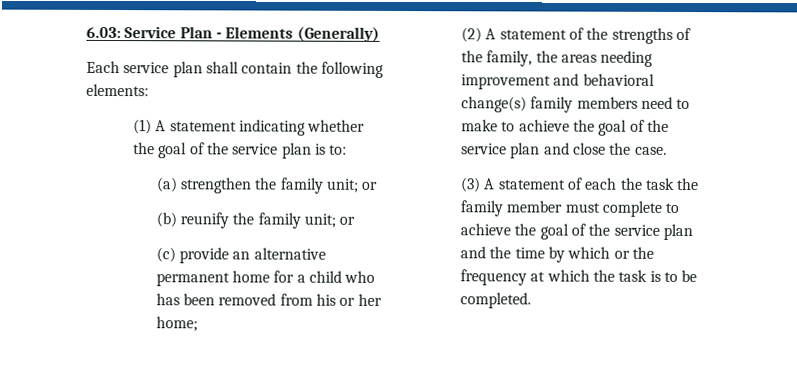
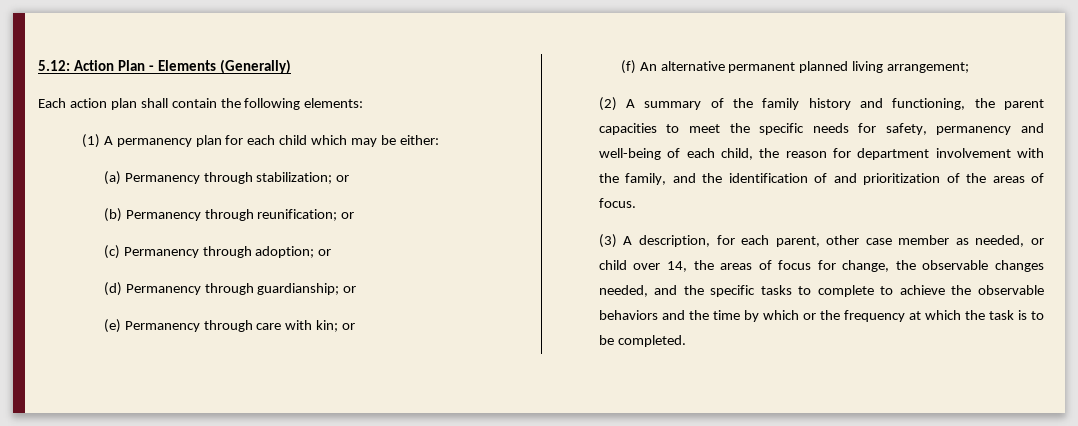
[86,26,177,39] 6.03: Service -> [38,60,114,71] 5.12: Action
[123,62,170,74] service -> [69,98,107,108] action
[169,119,366,136] [133,142,348,159] [155,177,379,194] [155,212,356,229] [155,247,326,264] [155,270,376,287] [155,293,382,306] [155,316,198,332] statement indicating whether the goal of the service plan is to: // (a) strengthen the family unit; or // (b) reunify the family unit; or // (c) provide an alternative permanent home for a child who has been removed from his or her home; -> [116,135,439,147] [103,171,350,185] [103,208,355,222] [103,245,332,259] [103,282,357,296] [103,319,356,333] [620,60,970,74] permanency plan for each child which may be either: // (a) Permanency through stabilization; or // (b) Permanency through reunification; or // (c) Permanency through adoption; or // (d) Permanency through guardianship; or // (e) Permanency through care with kin; or // (f) An alternative permanent planned living arrangement;
[499,27,691,44] [461,50,654,67] [461,73,655,90] [461,96,691,113] [461,119,669,136] [461,142,667,159] [460,177,700,193] [460,200,680,217] [460,223,693,241] statement of the strengths of the family, the areas needing improvement and behavioral change(s) family members need to make to achieve the goal of the service plan and close the case. // (3) A statement of each the task the family member must complete to achieve the goal of the service plan -> [644,98,1044,110] [598,123,1044,135] [598,148,1044,160] [598,173,1044,185] [598,198,636,208] [598,234,1044,248] [598,260,1044,272] [598,285,1044,297] [598,310,658,320] summary of the family history and functioning, the parent capacities to meet the specific needs for safety, permanency and well-being of each child, the reason for department involvement with the family, and the identification of and prioritization of the areas of focus. // (3) A description, for each parent, other case member as needed, or child over 14, the areas of focus for change, the observable changes needed, and the specific tasks to complete to achieve the observable behaviors

